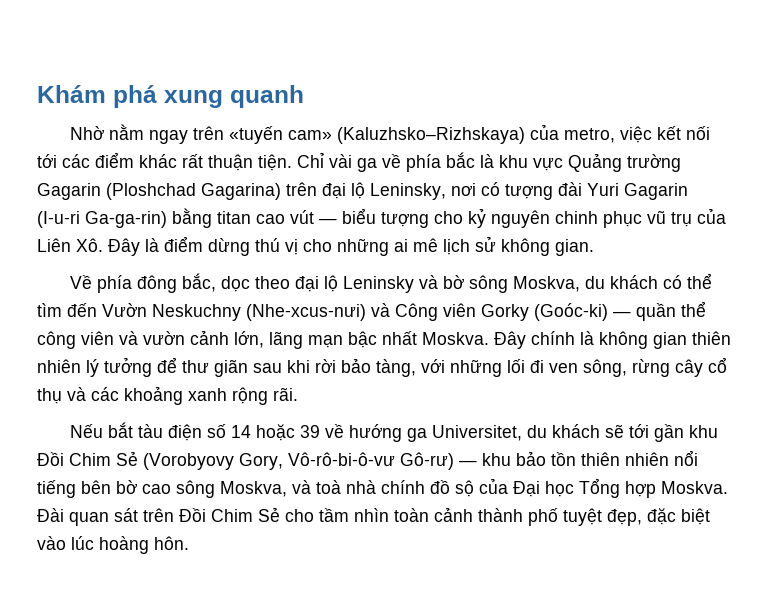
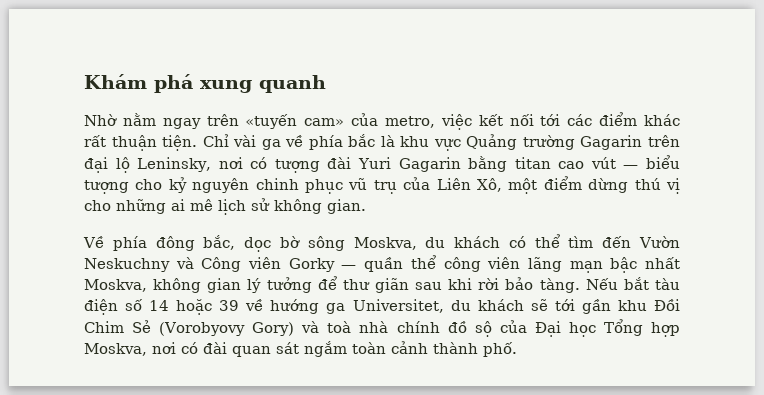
[336,127,525,144] (Kaluzhsko–Rizhskaya) -> (345, 122) none
[106,183,281,200] (Ploshchad Gagarina) -> (643, 142) none
[37,211,167,228] (I-u-ri Ga-ga-rin) -> (461, 164) none
[76,238,159,256] Xô. Đây là -> [476,178,538,194] Xô, một
[254,275,438,293] theo đại lộ Leninsky và -> (272, 244) none
[246,304,366,321] (Nhe-xcus-nưi) -> (170, 265) none
[534,303,608,321] (Goóc-ki) -> (335, 265) none
[119,330,731,349] [37,359,81,373] và vườn cảnh lớn, lãng mạn bậc nhất Moskva. Đây chính là không gian thiên nhiên -> [527,257,680,273] [84,278,242,293] lãng mạn bậc nhất Moskva, không gian
[376,357,727,377] [37,386,298,405] tàng, với những lối đi ven sông, rừng cây cổ thụ và các khoảng xanh rộng rãi. // -> [539,278,580,293] tàng.
[239,450,698,470] [37,480,287,498] Gory, Vô-rô-bi-ô-vư Gô-rư) — khu bảo tồn thiên nhiên nổi tiếng bên bờ cao sông Moskva, -> [252,322,295,336] Gory)
[661,481,728,494] [37,507,710,526] [37,536,189,554] Moskva. Đài quan sát trên Đồi Chim Sẻ cho tầm nhìn toàn cảnh thành phố tuyệt đẹp, đặc biệt vào lúc hoàng hôn. -> [84,341,517,357] Moskva, nơi có đài quan sát ngắm toàn cảnh thành phố.

